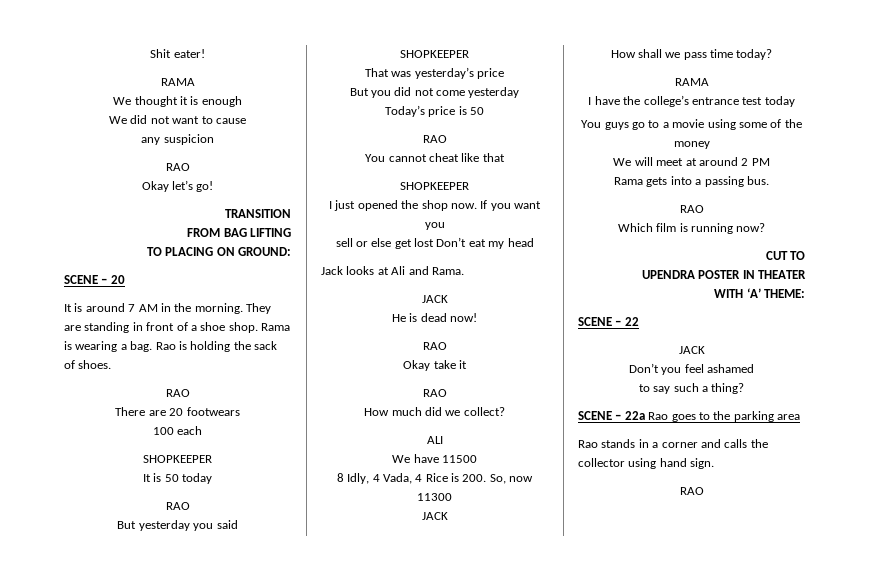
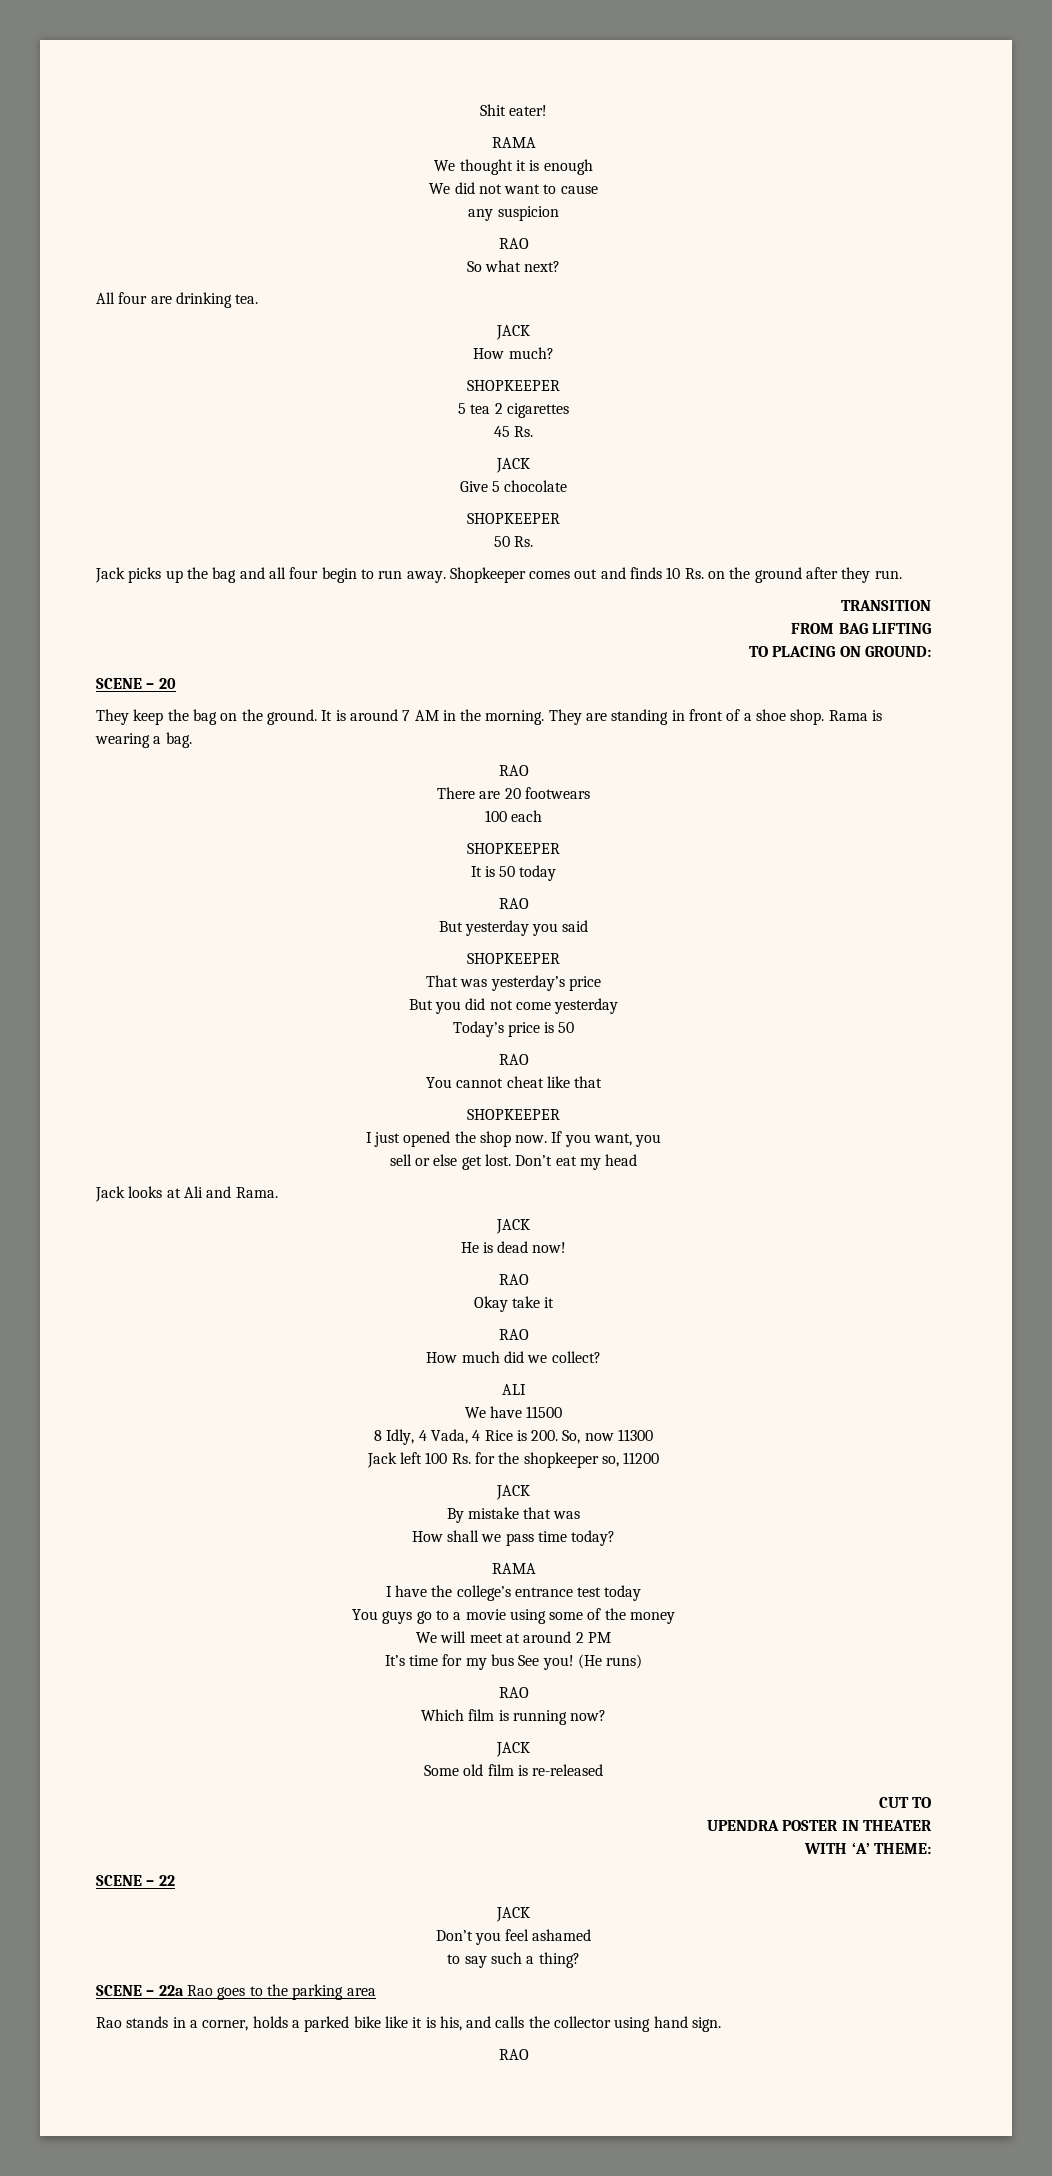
[141,180,214,192] Okay let’s go! -> [466,260,561,272] [96,292,259,308] [496,325,530,340] [473,347,554,359] [467,380,560,391] [458,403,569,418] [493,426,534,437] [496,458,530,473] [459,480,568,492] [467,513,560,524] [493,536,534,547] [95,567,902,583] So what next? // All four are drinking tea. // JACK // How much? // SHOPKEEPER // 5 tea 2 cigarettes // 45 Rs. // JACK // Give 5 chocolate // SHOPKEEPER // 50 Rs. // Jack picks up the bag and all four begin to run away. Shopkeeper comes out and finds 10 Rs. on the ground after they run.
(125, 279) none -> [96,709,317,725] They keep the bag on the ground.
[155,341,277,352] [64,360,112,369] Rao is holding the sack of shoes. -> (192, 740) none
[514,201,541,209] want -> [594,1133,633,1146] want,
[414,238,434,247] lost -> [485,1154,511,1166] lost.
[421,512,448,520] JACK -> [366,1452,660,1468] [496,1485,530,1500] [446,1507,581,1523] Jack left 100 Rs. for the shopkeeper so, 11200 // JACK // By mistake that was
[614,176,769,187] Rama gets into a passing bus. -> [384,1654,643,1670] It’s time for my bus See you! (He runs)
(766, 227) none -> [496,1742,530,1757] [423,1764,604,1776] // JACK // Some old film is re-released
[661,442,698,448] corner -> [202,2016,462,2032] corner, holds a parked bike like it is his,

